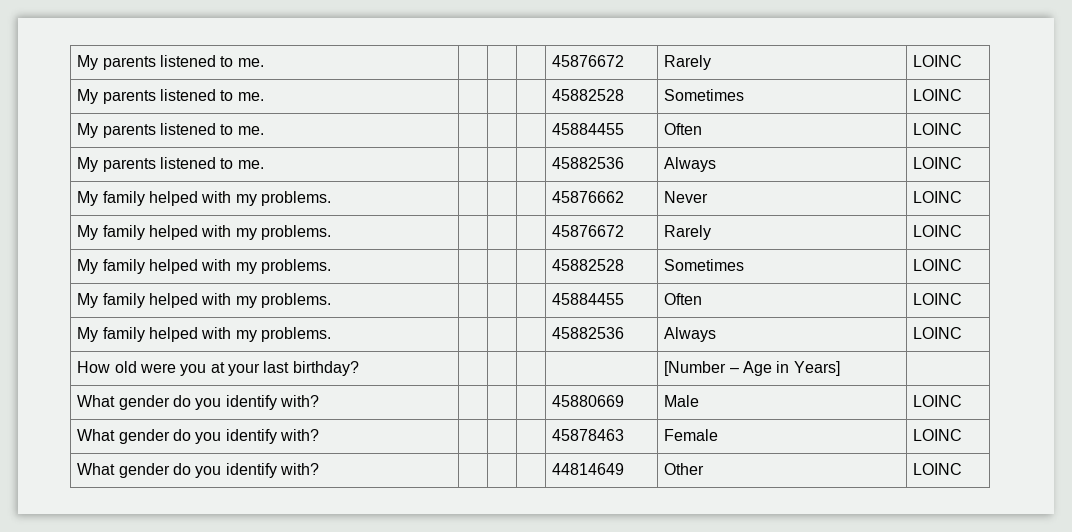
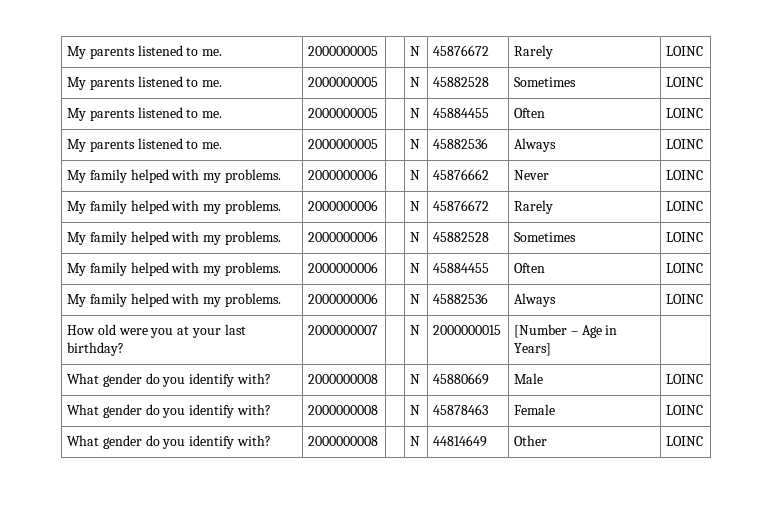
[77,55,264,70] My parents listened to me. | | | -> [66,45,223,59] [307,46,378,56] [409,46,420,56] My parents listened to me. | 2000000005 | | N
(264, 96) | | -> [307,77,378,87] [409,77,420,87] 2000000005 | | N
(264, 130) | | -> [307,108,378,118] [409,108,420,118] 2000000005 | | N
(264, 164) | | -> [307,139,378,149] [409,139,420,149] 2000000005 | | N
(332, 198) | | -> [307,169,378,180] [409,170,420,180] 2000000006 | | N
(332, 232) | | -> [307,200,378,211] [409,201,420,211] 2000000006 | | N
(332, 266) | | -> [307,231,378,242] [409,232,420,242] 2000000006 | | N
(332, 300) | | -> [307,262,378,273] [409,263,420,273] 2000000006 | | N
(332, 334) | | -> [307,293,378,304] [409,294,420,304] 2000000006 | | N
(359, 368) | | | -> [307,325,378,335] [409,325,420,335] [432,325,501,335] 2000000007 | | N | 2000000015
(320, 401) | | -> [307,374,378,384] [409,374,420,384] 2000000008 | | N
(320, 435) | | -> [307,405,378,415] [409,405,420,415] 2000000008 | | N
(320, 469) | | -> [307,436,378,446] [409,436,420,446] 2000000008 | | N

